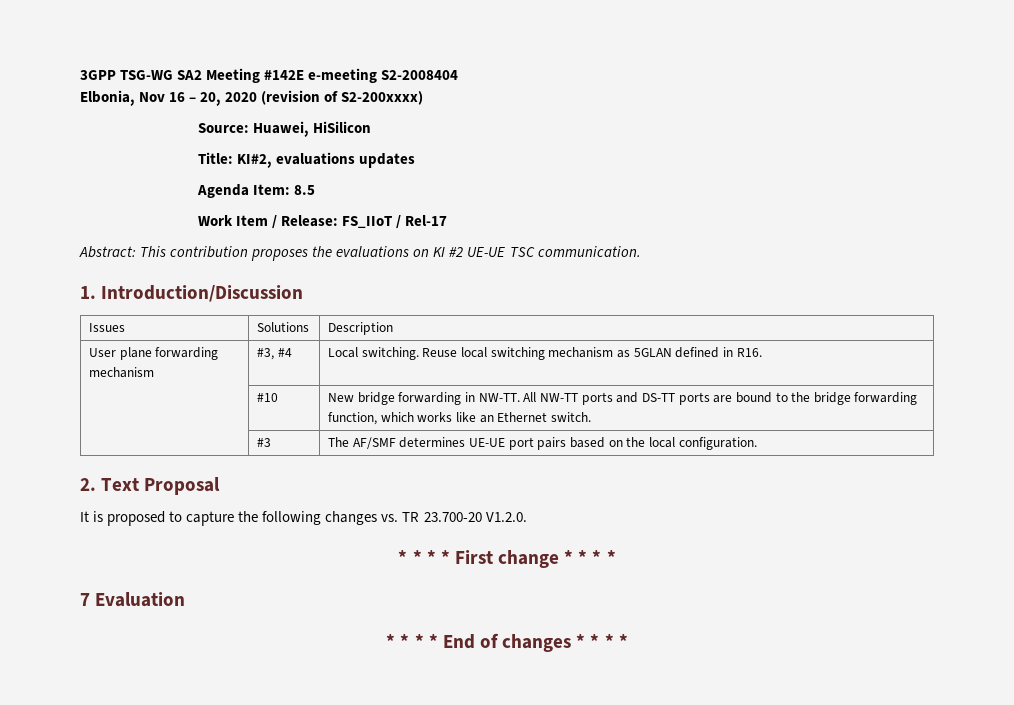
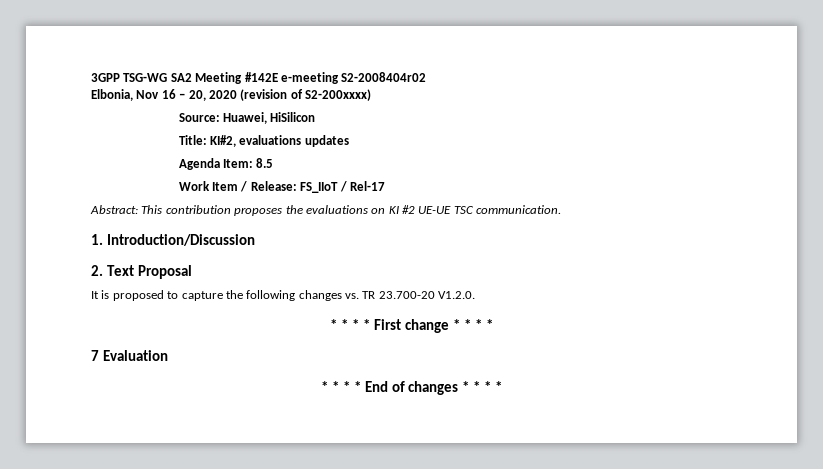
[381,70,459,80] S2-2008404 -> [341,72,427,82] S2-2008404r02
[89,323,126,332] [257,322,310,332] [328,322,394,335] [89,347,219,360] [89,367,155,378] [257,348,292,360] [328,347,762,360] [257,393,279,402] [328,392,918,405] [328,412,592,425] [257,438,272,447] [328,437,757,450] // Issues | Solutions | Description // User plane forwarding mechanism | #3, #4 | Local switching. Reuse local switching mechanism as 5GLAN defined in R16. // | #10 | New bridge forwarding in NW-TT. All NW-TT ports and DS-TT ports are bound to the bridge forwarding function, which works like an Ethernet switch. // | #3 | The AF/SMF determines UE-UE port pairs based on the local configuration. -> (255, 240) none

